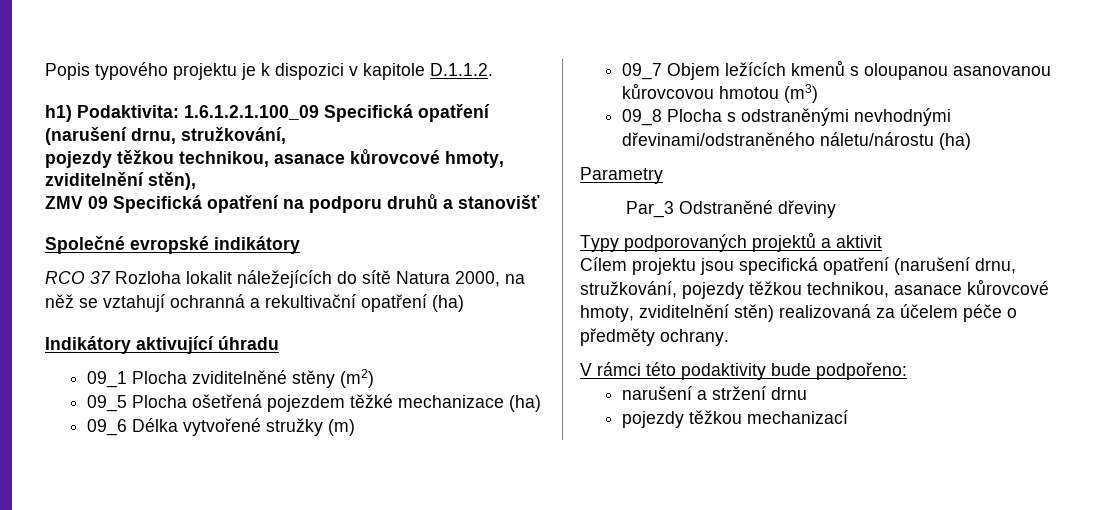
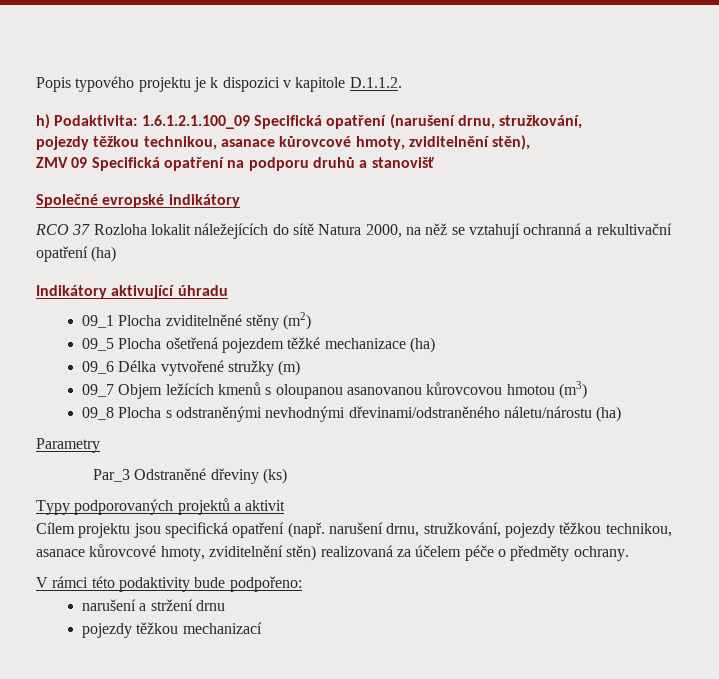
[45,105,72,122] h1) -> [36,114,50,129] h)
(836, 209) none -> [262,468,287,484] (ks)
[894,257,970,275] (narušení -> [287,522,383,538] (např. narušení

